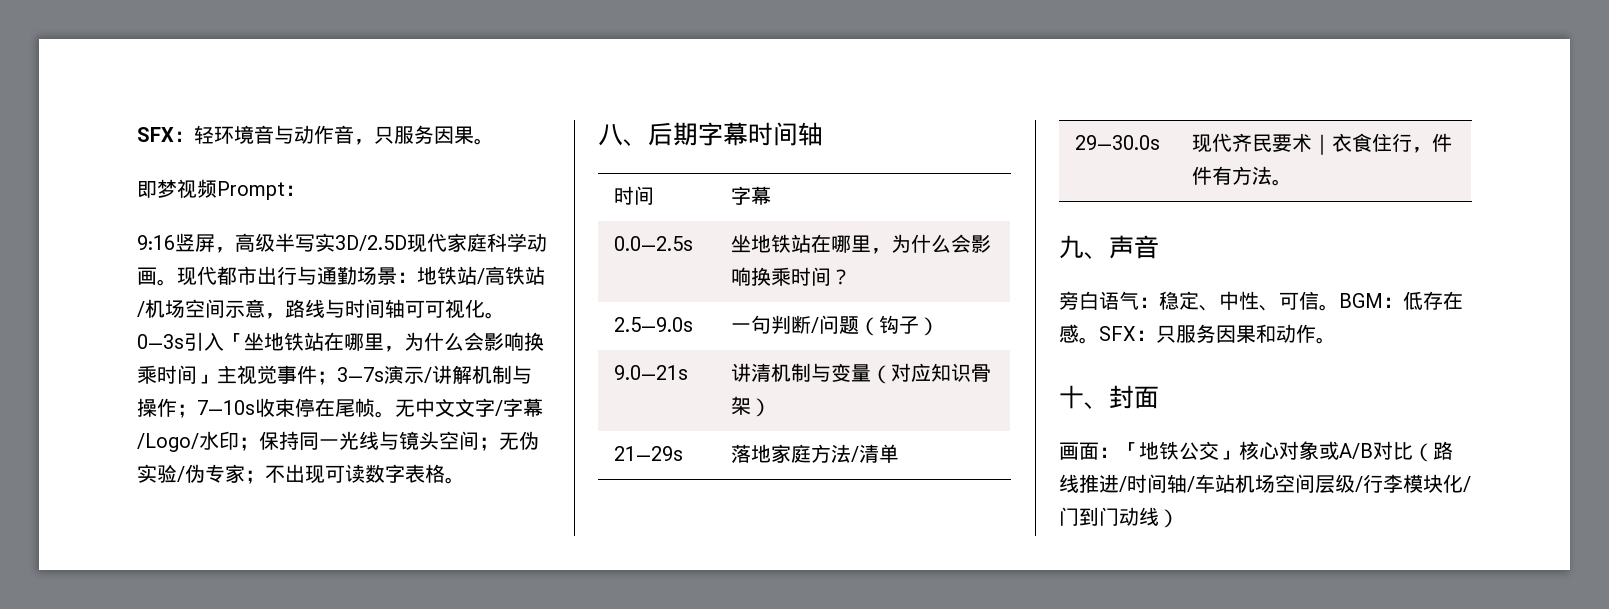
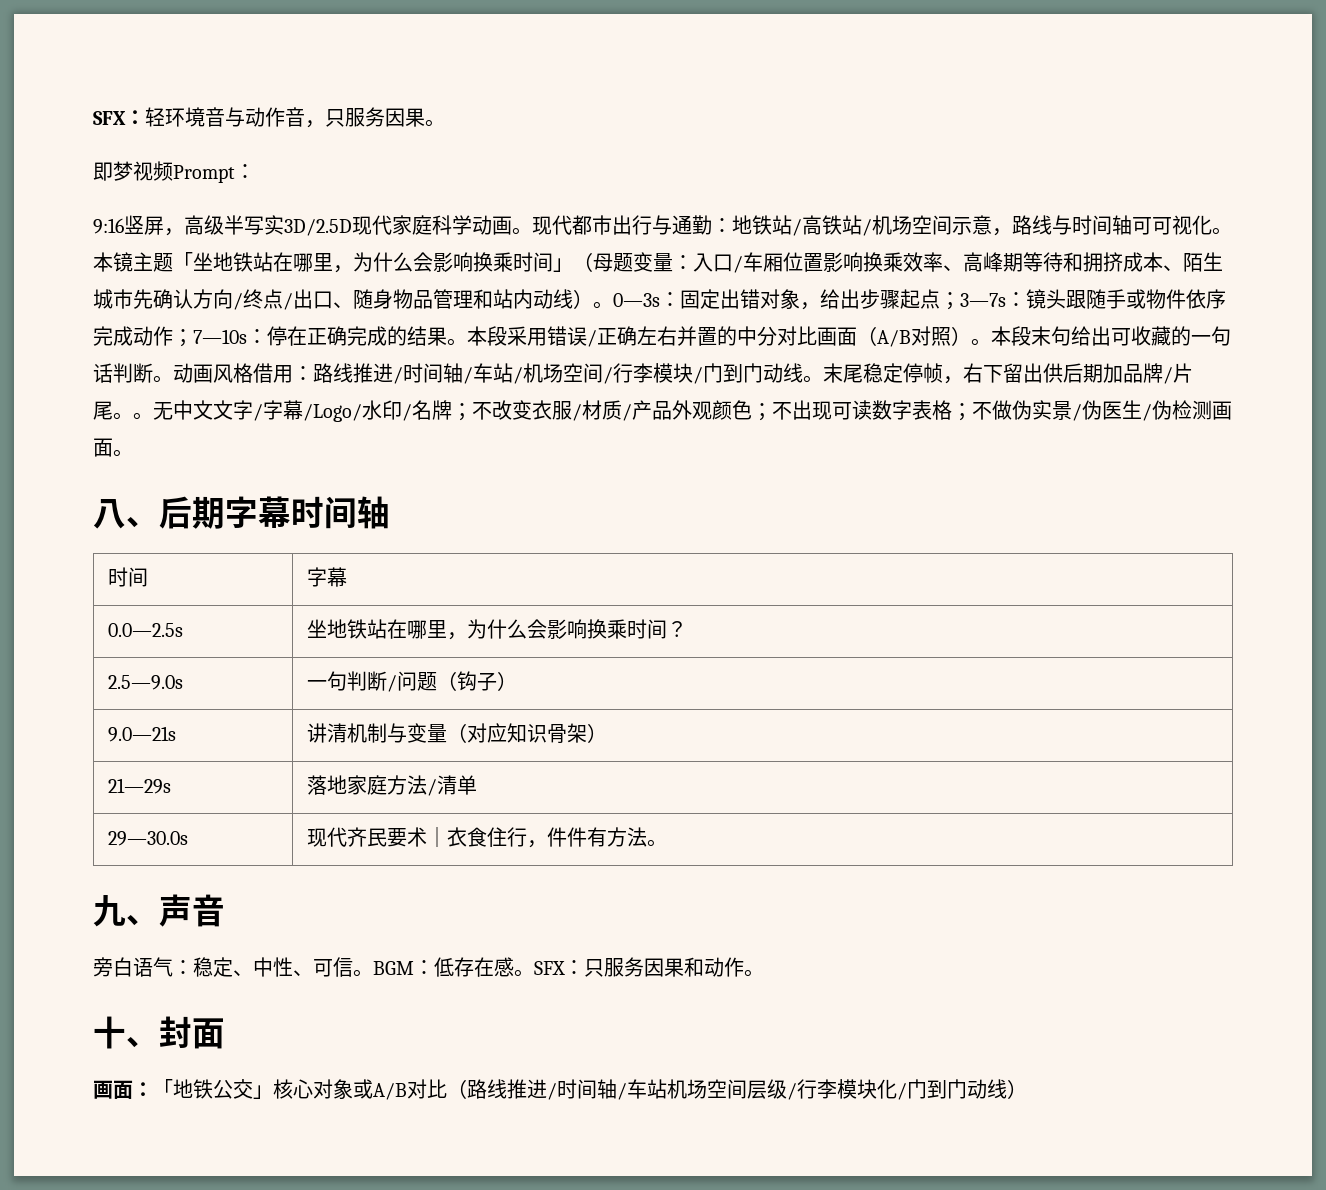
[357,267,397,285] 场景 -> (712, 225) none
[137,332,224,351] 0—3s引入 -> [93,252,173,272] 本镜主题
[217,365,532,385] [137,398,375,418] 主视觉事件；3—7s演示/讲解机制与操作；7—10s收束停在尾帧 -> [573,252,1223,273] [93,289,1226,310] [93,326,1231,347] [93,363,1193,384] [93,401,133,420] （母题变量：入口/车厢位置影响换乘效率、高峰期等待和拥挤成本、陌生城市先确认方向/终点/出口、随身物品管理和站内动线）。0—3s：固定出错对象，给出步骤起点；3—7s：镜头跟随手或物件依序完成动作；7—10s：停在正确完成的结果。本段采用错误/正确左右并置的中分对比画面（A/B对照）。本段末句给出可收藏的一句话判断。动画风格借用：路线推进/时间轴/车站/机场空间/行李模块/门到门动线。末尾稳定停帧，右下留出供后期加品牌/片尾。
[239,431,539,451] [137,464,245,483] ；保持同一光线与镜头空间；无伪实验/伪专家 -> [402,400,752,421] /名牌；不改变衣服/材质/产品外观颜色
(445, 473) none -> [952,400,1232,421] [93,438,113,457] ；不做伪实景/伪医生/伪检测画面

